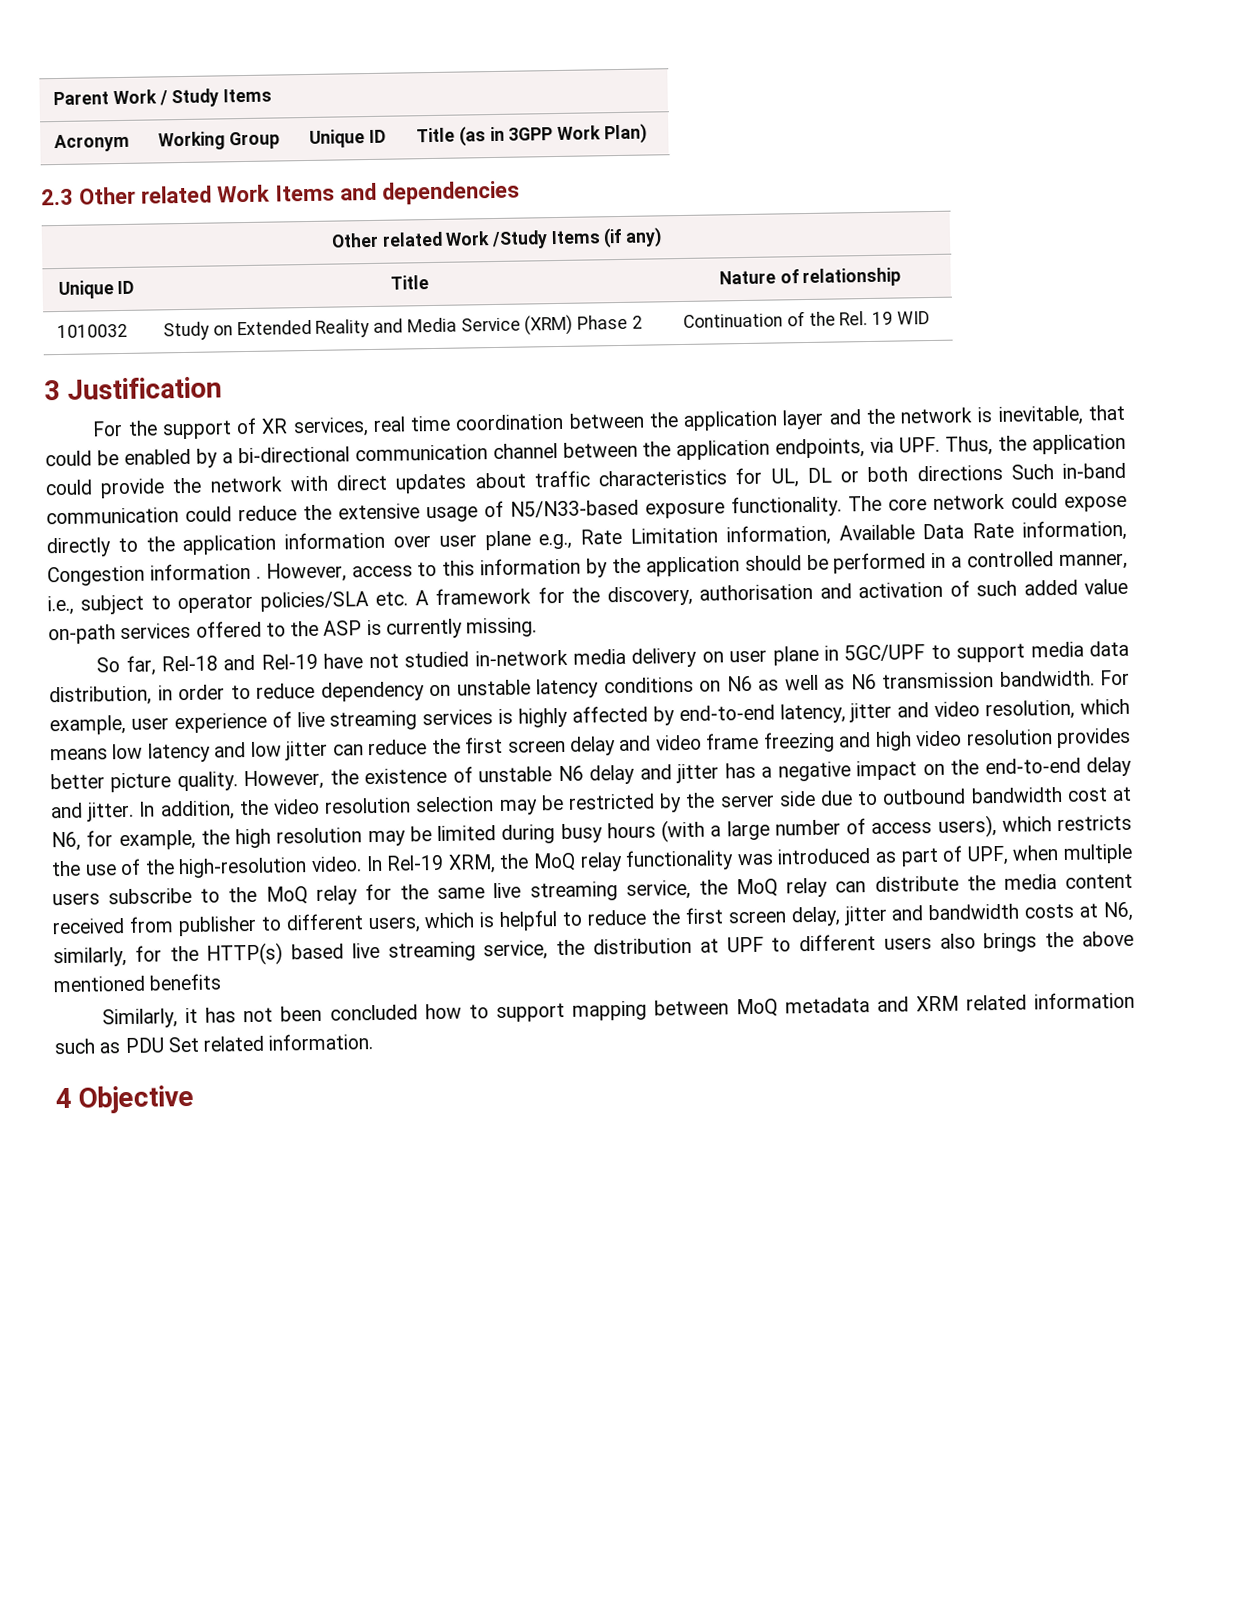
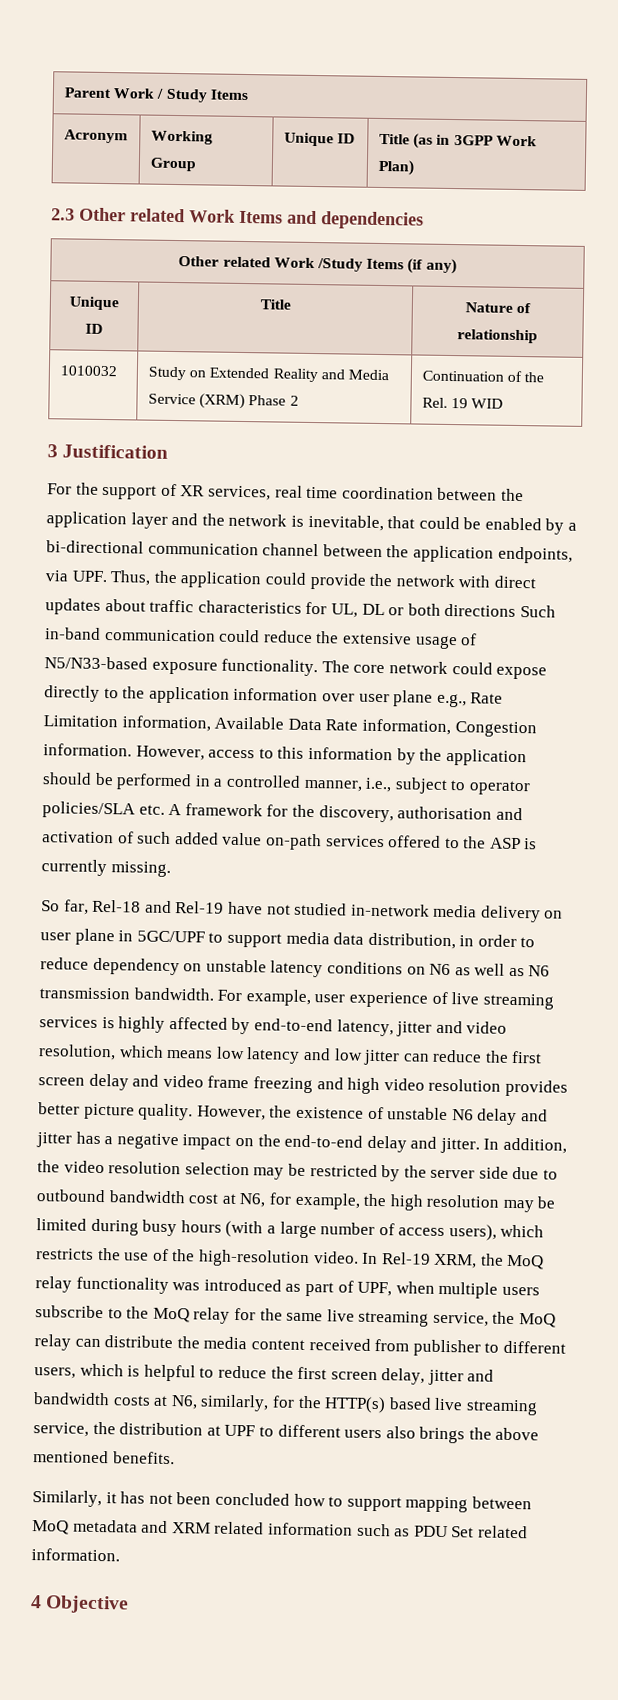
[149,562,261,581] information . -> [43,743,132,757] information.
[149,973,222,991] benefits -> [112,1451,175,1465] benefits.

